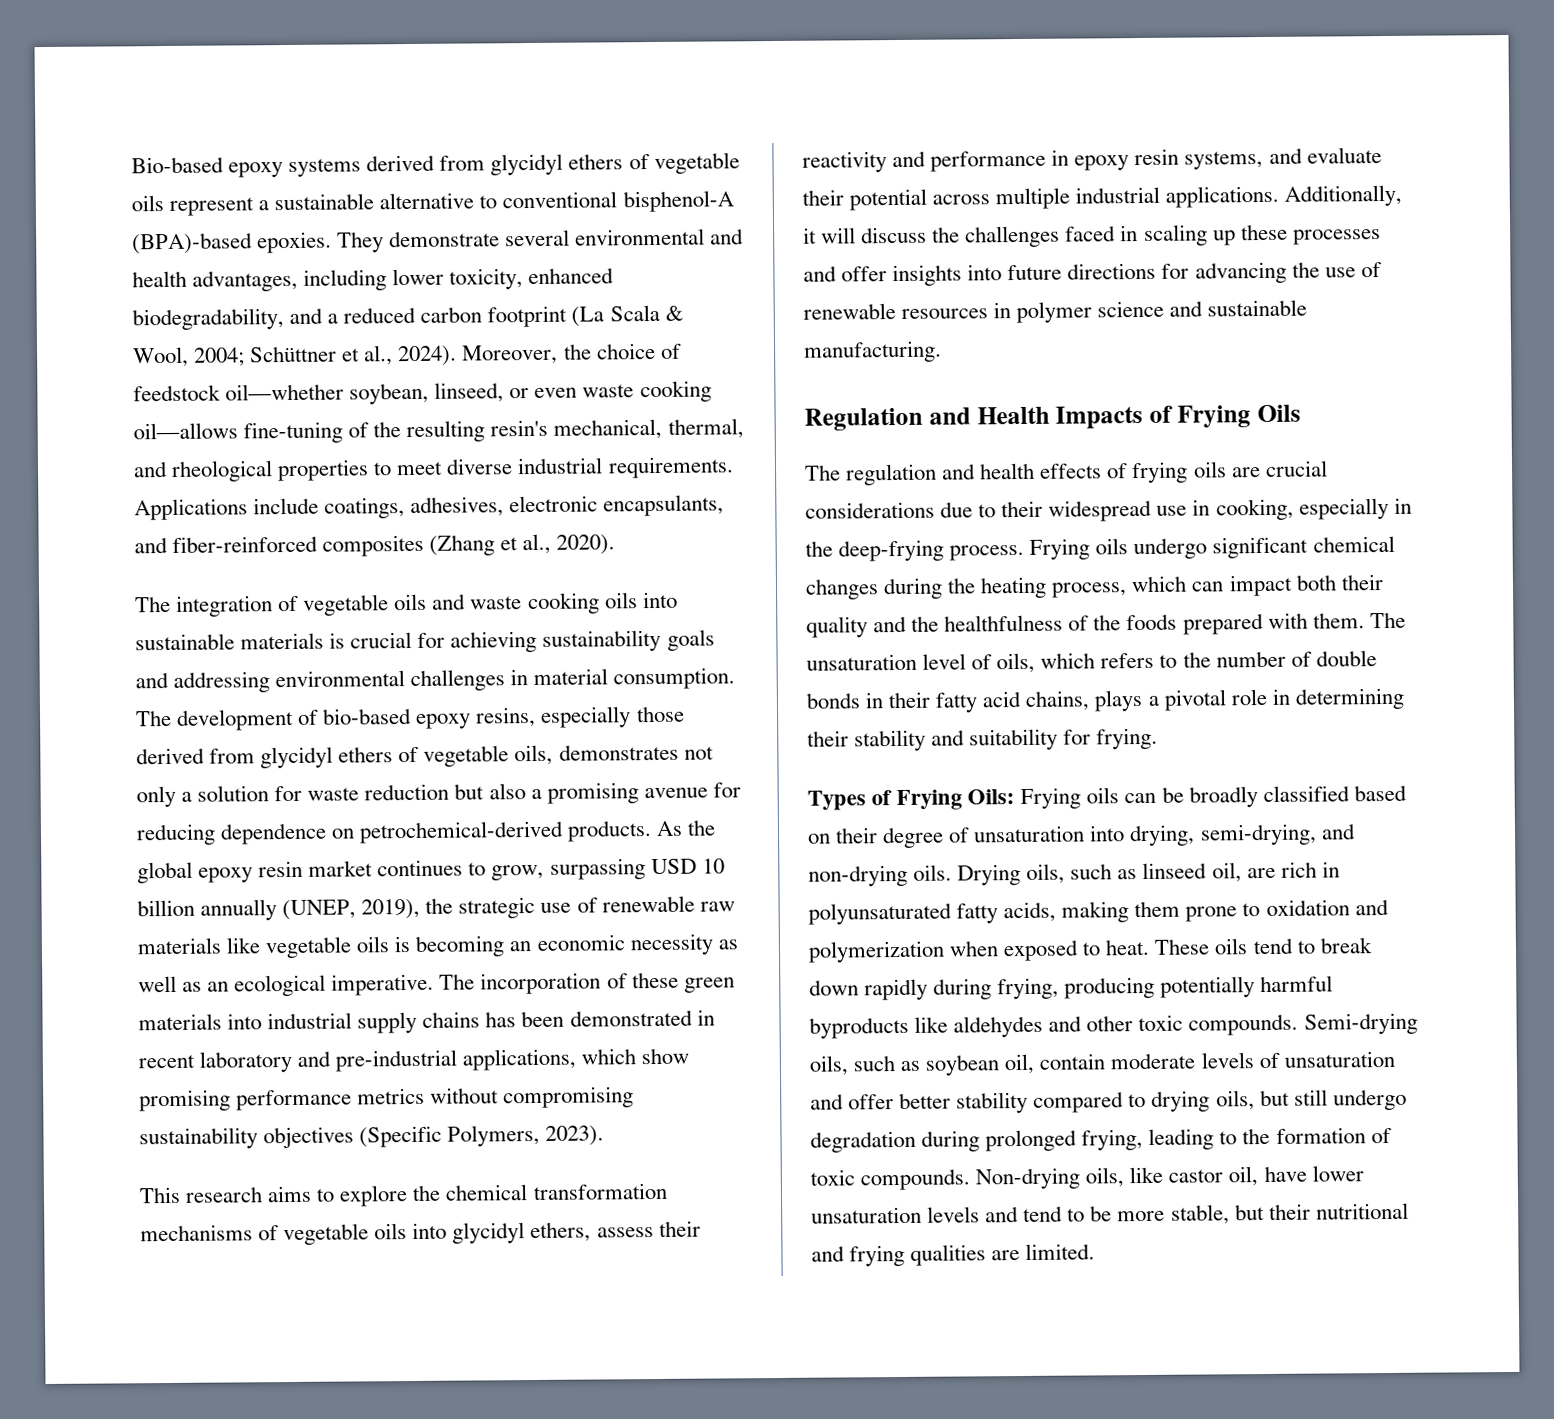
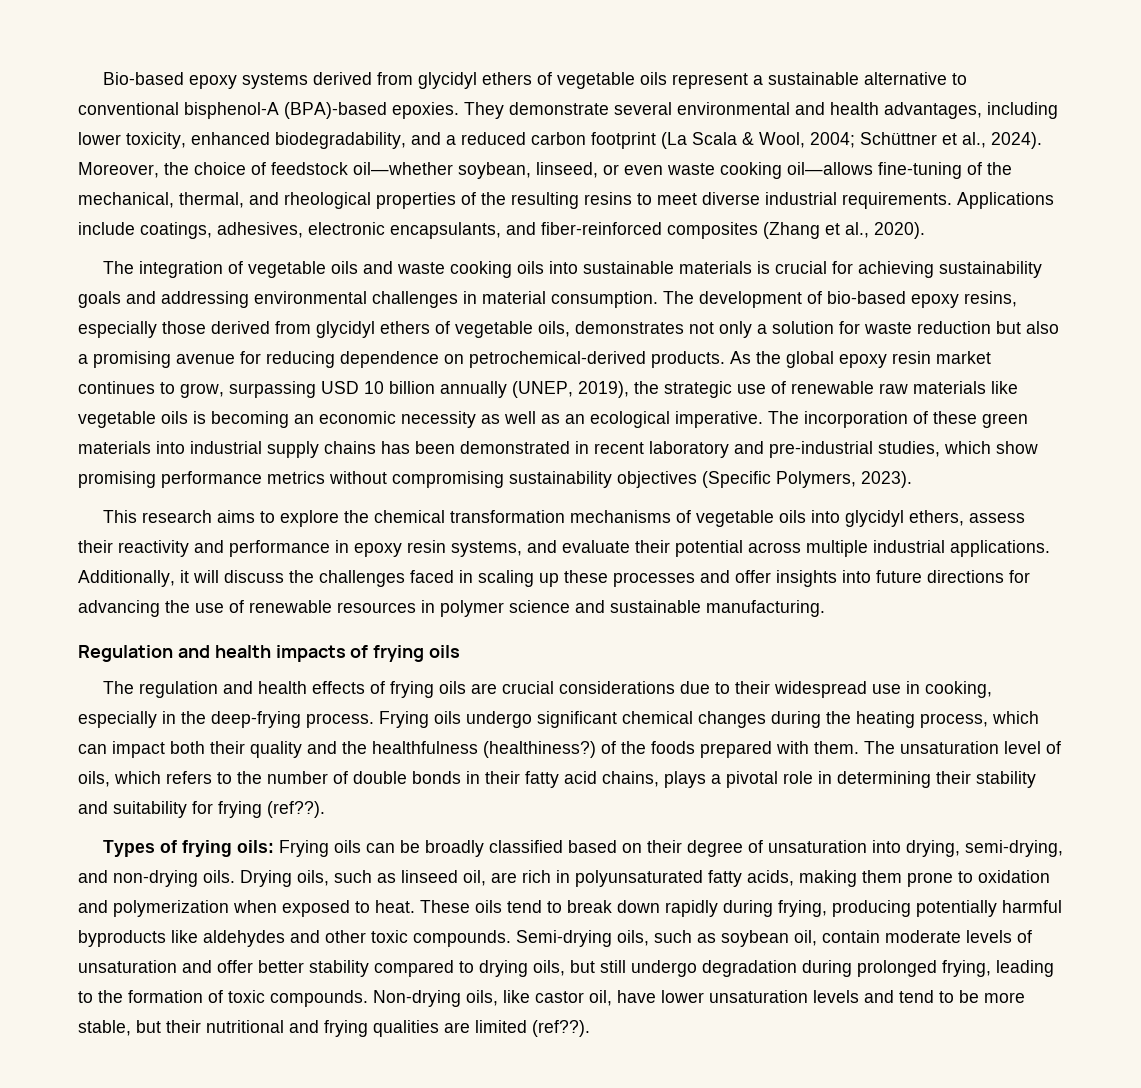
[406,419,549,443] resulting resin's -> (1012, 168) none
(370, 470) none -> [461,192,632,209] of the resulting resins
[462,1048,577,1071] applications, -> [878,441,940,457] studies,
[976,404,1301,429] Health Impacts of Frying Oils -> [214,645,461,662] health impacts of frying oils
(1064, 623) none -> [483,741,596,758] (healthiness?)
[1096,727,1159,750] frying. -> [218,801,325,818] frying (ref??).
[896,789,1016,811] Frying Oils: -> [181,840,274,857] frying oils:
[1025,1243,1096,1260] limited. -> [475,1020,590,1037] limited (ref??).

